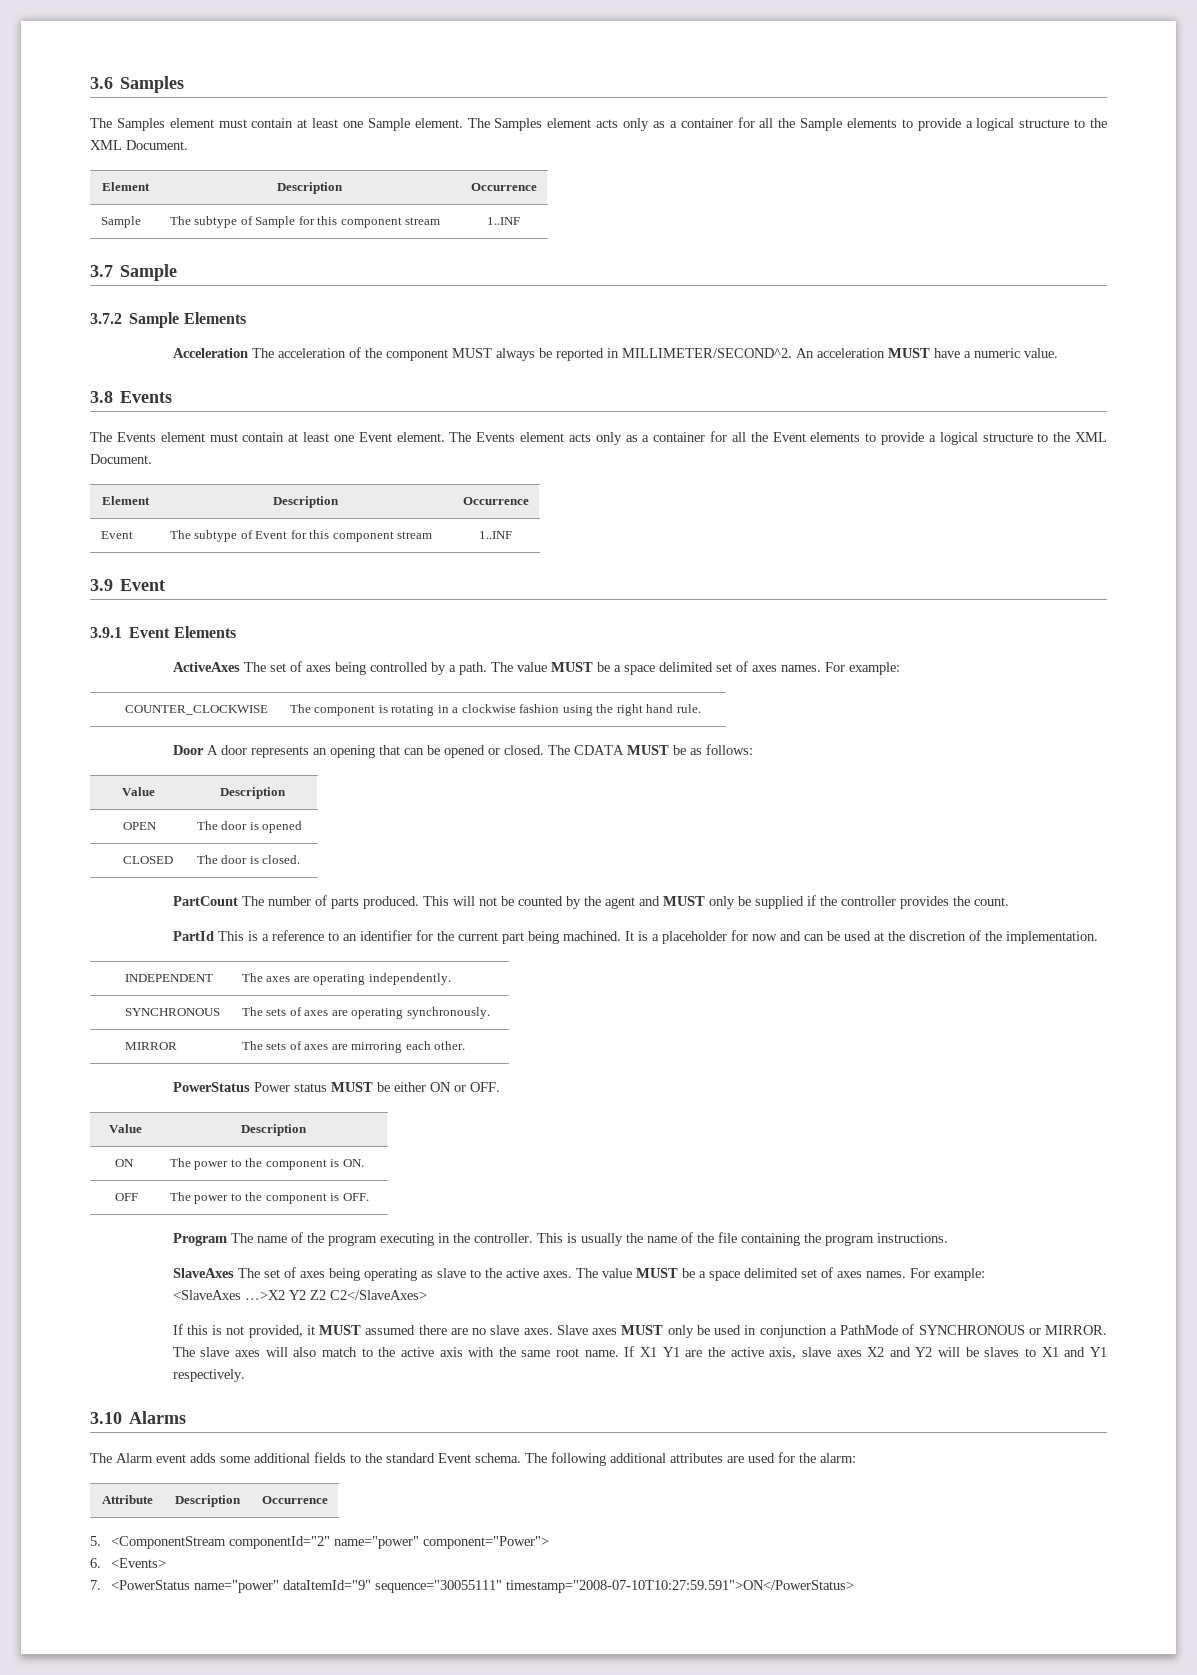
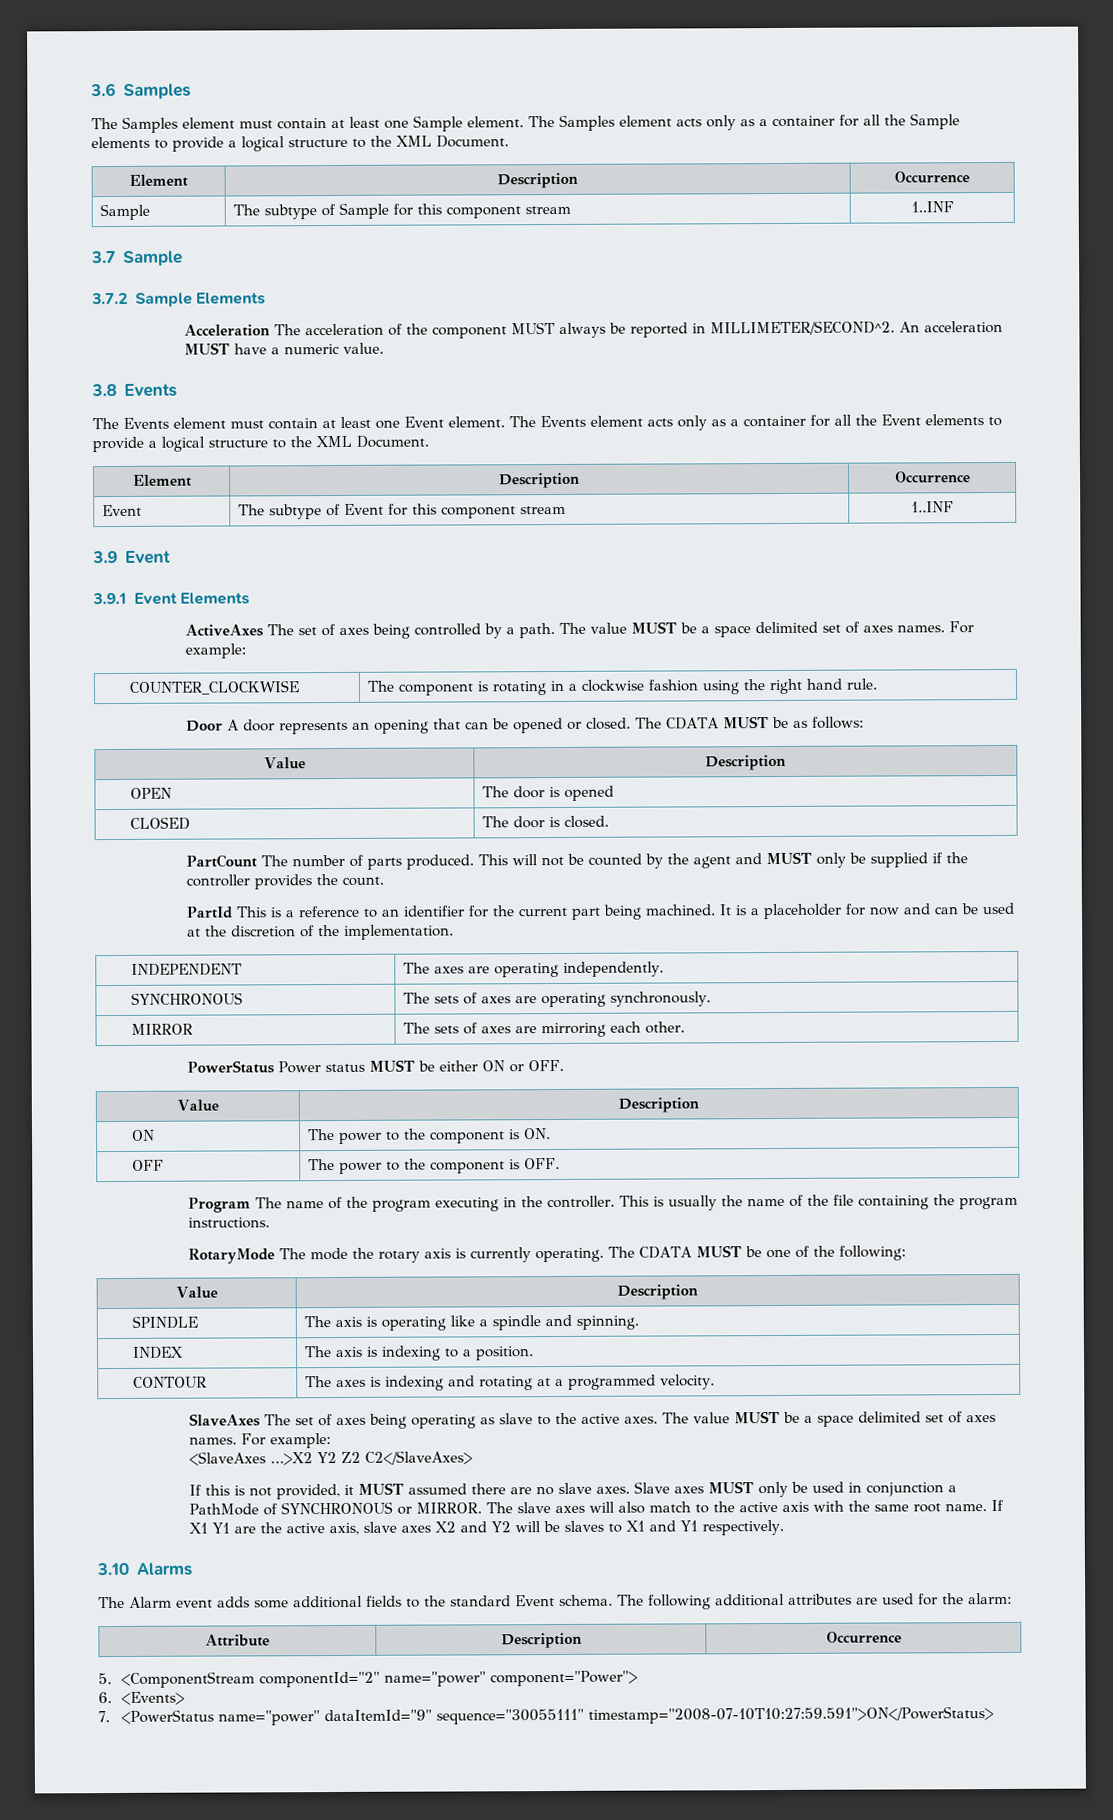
(948, 1238) none -> [187,1245,906,1264] [175,1286,218,1299] [617,1284,698,1300] [132,1315,199,1329] [303,1314,639,1331] [132,1346,185,1359] [303,1345,534,1361] [133,1376,208,1388] [304,1374,715,1391] // RotaryMode The mode the rotary axis is currently operating. The CDATA MUST be one of the following: // Value | Description // SPINDLE | The axis is operating like a spindle and spinning. // INDEX | The axis is indexing to a position. // CONTOUR | The axes is indexing and rotating at a programmed velocity.

